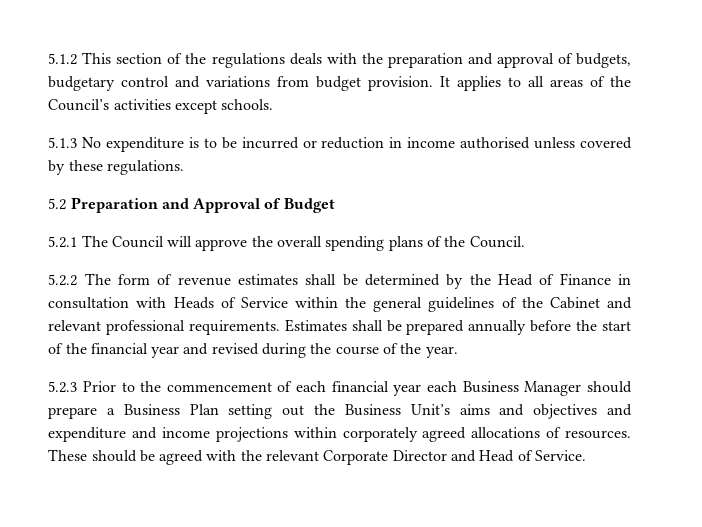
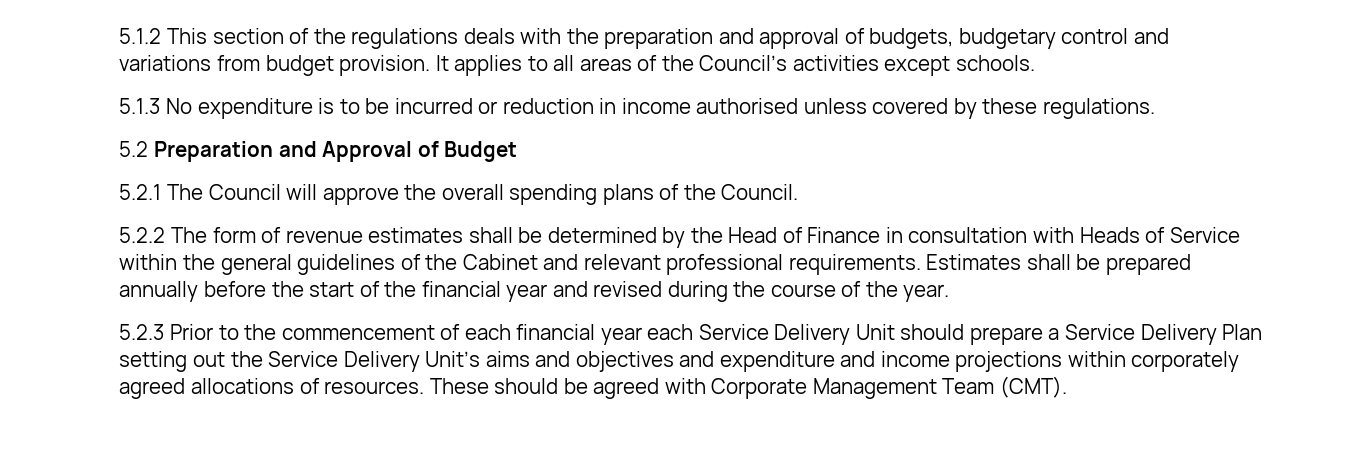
[462,381,582,396] Business Manager -> [698,324,895,345] Service Delivery Unit
[123,404,180,416] Business -> [1064,324,1217,345] Service Delivery
[344,404,401,416] Business -> [268,351,420,372] Service Delivery
[240,450,587,465] the relevant Corporate Director and Head of Service. -> [711,376,1067,399] Corporate Management Team (CMT).

